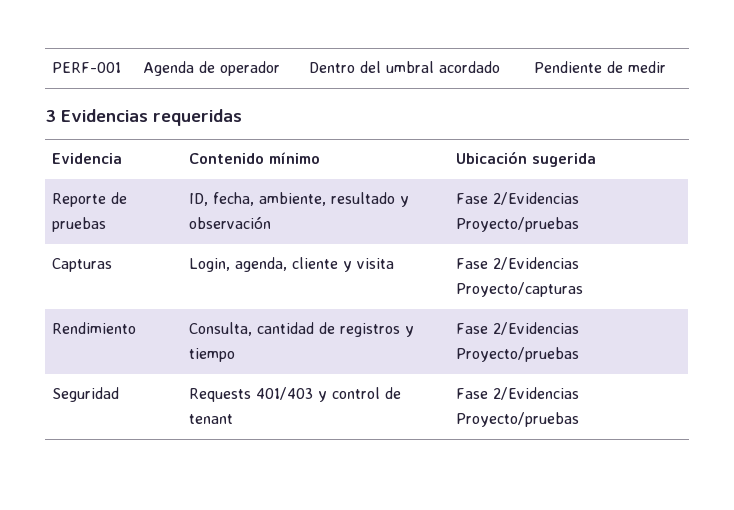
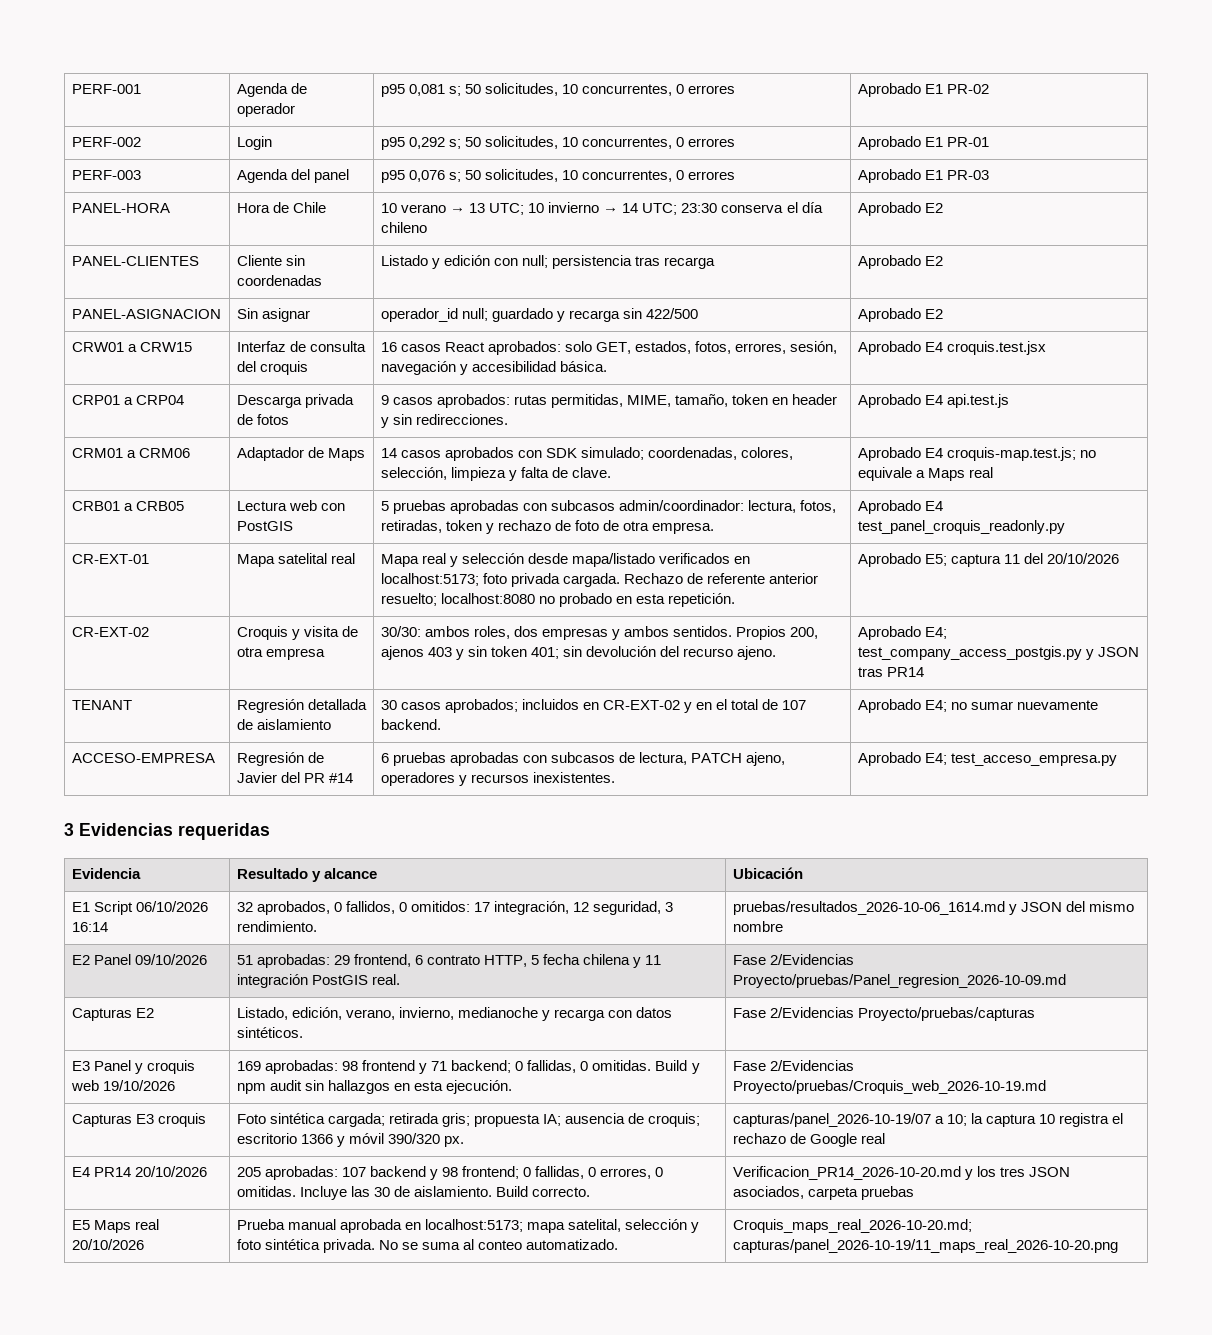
[309,61,501,73] [534,61,667,73] [45,109,242,126] [52,153,123,164] [189,152,321,164] [456,152,597,167] [52,192,128,207] [52,217,107,232] [189,192,410,207] [189,216,272,229] [456,192,580,205] [456,217,580,232] [52,258,113,272] [189,257,395,272] [456,257,580,270] [456,282,584,297] [52,322,137,334] [189,322,415,337] [189,348,236,362] [456,322,580,335] [456,347,580,362] [52,387,120,402] [189,387,402,402] [189,414,234,424] [456,387,580,400] [456,412,580,427] Dentro del umbral acordado | Pendiente de medir // 3 Evidencias requeridas // Evidencia | Contenido mínimo | Ubicación sugerida // Reporte de pruebas | ID, fecha, ambiente, resultado y observación | Fase 2/Evidencias Proyecto/pruebas // Capturas | Login, agenda, cliente y visita | Fase 2/Evidencias Proyecto/capturas // Rendimiento | Consulta, cantidad de registros y tiempo | Fase 2/Evidencias Proyecto/pruebas // Seguridad | Requests 401/403 y control de tenant | Fase 2/Evidencias Proyecto/pruebas -> [380,83,736,97] [857,83,990,97] [71,137,141,147] [236,136,272,150] [380,136,736,150] [857,136,990,150] [71,170,141,180] [236,169,350,183] [380,169,736,183] [857,169,990,183] [71,203,170,213] [236,202,327,213] [380,202,823,215] [380,222,427,233] [857,202,943,216] [71,256,199,266] [236,255,305,266] [236,275,322,286] [380,255,716,269] [857,255,943,269] [71,309,221,319] [236,308,310,322] [380,308,699,322] [857,308,943,322] [71,342,193,352] [236,341,367,352] [236,361,308,375] [380,341,838,355] [380,361,608,375] [857,341,1047,355] [71,395,185,405] [236,394,354,408] [236,414,289,425] [380,394,838,408] [380,414,509,428] [857,394,1010,408] [71,448,191,458] [236,447,366,461] [380,447,794,461] [380,467,612,481] [857,447,1097,461] [857,467,994,481] [71,501,185,511] [236,500,346,511] [236,521,293,531] [380,500,837,514] [380,520,715,534] [857,500,943,514] [857,520,1065,534] [71,554,149,564] [236,553,356,567] [380,553,751,567] [380,573,819,587] [380,593,736,607] [857,553,1120,567] [71,627,149,637] [236,626,359,640] [236,647,325,660] [380,626,819,640] [380,646,777,660] [857,626,947,640] [857,646,1140,660] [857,667,924,677] [71,700,132,710] [236,699,367,713] [236,719,331,730] [380,699,807,713] [380,719,441,730] [857,699,1099,713] [71,753,215,763] [236,752,324,766] [236,772,354,783] [380,752,786,766] [380,772,616,786] [857,752,1118,766] [64,823,270,840] [71,868,141,879] [236,868,378,882] [732,867,803,879] [71,901,209,915] [71,922,108,932] [236,901,674,915] [236,921,317,932] [732,901,1135,915] [732,921,783,932] [71,954,208,965] [236,954,662,968] [236,974,401,988] [732,954,854,965] [732,974,1066,988] [71,1008,154,1021] [236,1007,673,1021] [236,1027,303,1038] [732,1007,1036,1021] [71,1060,196,1074] [70,1080,175,1091] [236,1060,700,1074] [236,1080,513,1094] [732,1060,854,1071] [732,1080,1046,1094] [71,1113,207,1127] [236,1113,701,1127] [236,1133,465,1147] [732,1113,1124,1127] [732,1133,886,1147] [71,1166,208,1177] [236,1166,664,1180] [236,1186,591,1200] [732,1166,1071,1180] [732,1186,915,1200] [71,1219,160,1233] [71,1239,144,1250] [236,1219,700,1233] [236,1239,619,1253] [732,1219,972,1233] [732,1239,1118,1253] p95 0,081 s; 50 solicitudes, 10 concurrentes, 0 errores | Aprobado E1 PR-02 // PERF-002 | Login | p95 0,292 s; 50 solicitudes, 10 concurrentes, 0 errores | Aprobado E1 PR-01 // PERF-003 | Agenda del panel | p95 0,076 s; 50 solicitudes, 10 concurrentes, 0 errores | Aprobado E1 PR-03 // PANEL-HORA | Hora de Chile | 10 verano → 13 UTC; 10 invierno → 14 UTC; 23:30 conserva el día chileno | Aprobado E2 // PANEL-CLIENTES | Cliente sin coordenadas | Listado y edición con null; persistencia tras recarga | Aprobado E2 // PANEL-ASIGNACION | Sin asignar | operador_id null; guardado y recarga sin 422/500 | Aprobado E2 // CRW01 a CRW15 | Interfaz de consulta del croquis | 16 casos React aprobados: solo GET, estados, fotos, errores, sesión, navegación y accesibilidad básica. | Aprobado E4 croquis.test.jsx // CRP01 a CRP04 | Descarga privada de fotos | 9 casos aprobados: rutas permitidas, MIME, tamaño, token en header y sin redirecciones. | Aprobado E4 api.test.js // CRM01 a CRM06 | Adaptador de Maps | 14 casos aprobados con SDK simulado; coordenadas, colores, selección, limpieza y falta de clave. | Aprobado E4 croquis-map.test.js; no equivale a Maps real // CRB01 a CRB05 | Lectura web con PostGIS | 5 pruebas aprobadas con subcasos admin/coordinador: lectura, fotos, retiradas, token y rechazo de foto de otra empresa. | Aprobado E4 test_panel_croquis_readonly.py // CR-EXT-01 | Mapa satelital real | Mapa real y selección desde mapa/listado verificados en localhost:5173; foto privada cargada. Rechazo de referente anterior resuelto; localhost:8080 no probado en esta repetición. | Aprobado E5; captura 11 del 20/10/2026 // CR-EXT-02 | Croquis y visita de otra empresa | 30/30: ambos roles, dos empresas y ambos sentidos. Propios 200, ajenos 403 y sin token 401; sin devolución del recurso ajeno. | Aprobado E4; test_company_access_postgis.py y JSON tras PR14 // TENANT | Regresión detallada de aislamiento | 30 casos aprobados; incluidos en CR-EXT-02 y en el total de 107 backend. | Aprobado E4; no sumar nuevamente // ACCESO-EMPRESA | Regresión de Javier del PR #14 | 6 pruebas aprobadas con subcasos de lectura, PATCH ajeno, operadores y recursos inexistentes. | Aprobado E4; test_acceso_empresa.py // 3 Evidencias requeridas // Evidencia | Resultado y alcance | Ubicación // E1 Script 06/10/2026 16:14 | 32 aprobados, 0 fallidos, 0 omitidos: 17 integración, 12 seguridad, 3 rendimiento. | pruebas/resultados_2026-10-06_1614.md y JSON del mismo nombre // E2 Panel 09/10/2026 | 51 aprobadas: 29 frontend, 6 contrato HTTP, 5 fecha chilena y 11 integración PostGIS real. | Fase 2/Evidencias Proyecto/pruebas/Panel_regresion_2026-10-09.md // Capturas E2 | Listado, edición, verano, invierno, medianoche y recarga con datos sintéticos. | Fase 2/Evidencias Proyecto/pruebas/capturas // E3 Panel y croquis web 19/10/2026 | 169 aprobadas: 98 frontend y 71 backend; 0 fallidas, 0 omitidas. Build y npm audit sin hallazgos en esta ejecución. | Fase 2/Evidencias Proyecto/pruebas/Croquis_web_2026-10-19.md // Capturas E3 croquis | Foto sintética cargada; retirada gris; propuesta IA; ausencia de croquis; escritorio 1366 y móvil 390/320 px. | capturas/panel_2026-10-19/07 a 10; la captura 10 registra el rechazo de Google real // E4 PR14 20/10/2026 | 205 aprobadas: 107 backend y 98 frontend; 0 fallidas, 0 errores, 0 omitidas. Incluye las 30 de aislamiento. Build correcto. | Verificacion_PR14_2026-10-20.md y los tres JSON asociados, carpeta pruebas // E5 Maps real 20/10/2026 | Prueba manual aprobada en localhost:5173; mapa satelital, selección y foto sintética privada. No se suma al conteo automatizado. | Croquis_maps_real_2026-10-20.md; capturas/panel_2026-10-19/11_maps_real_2026-10-20.png

